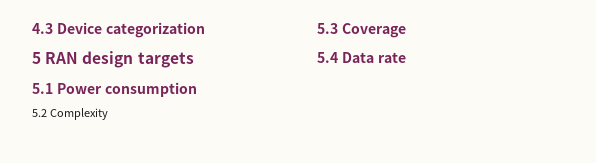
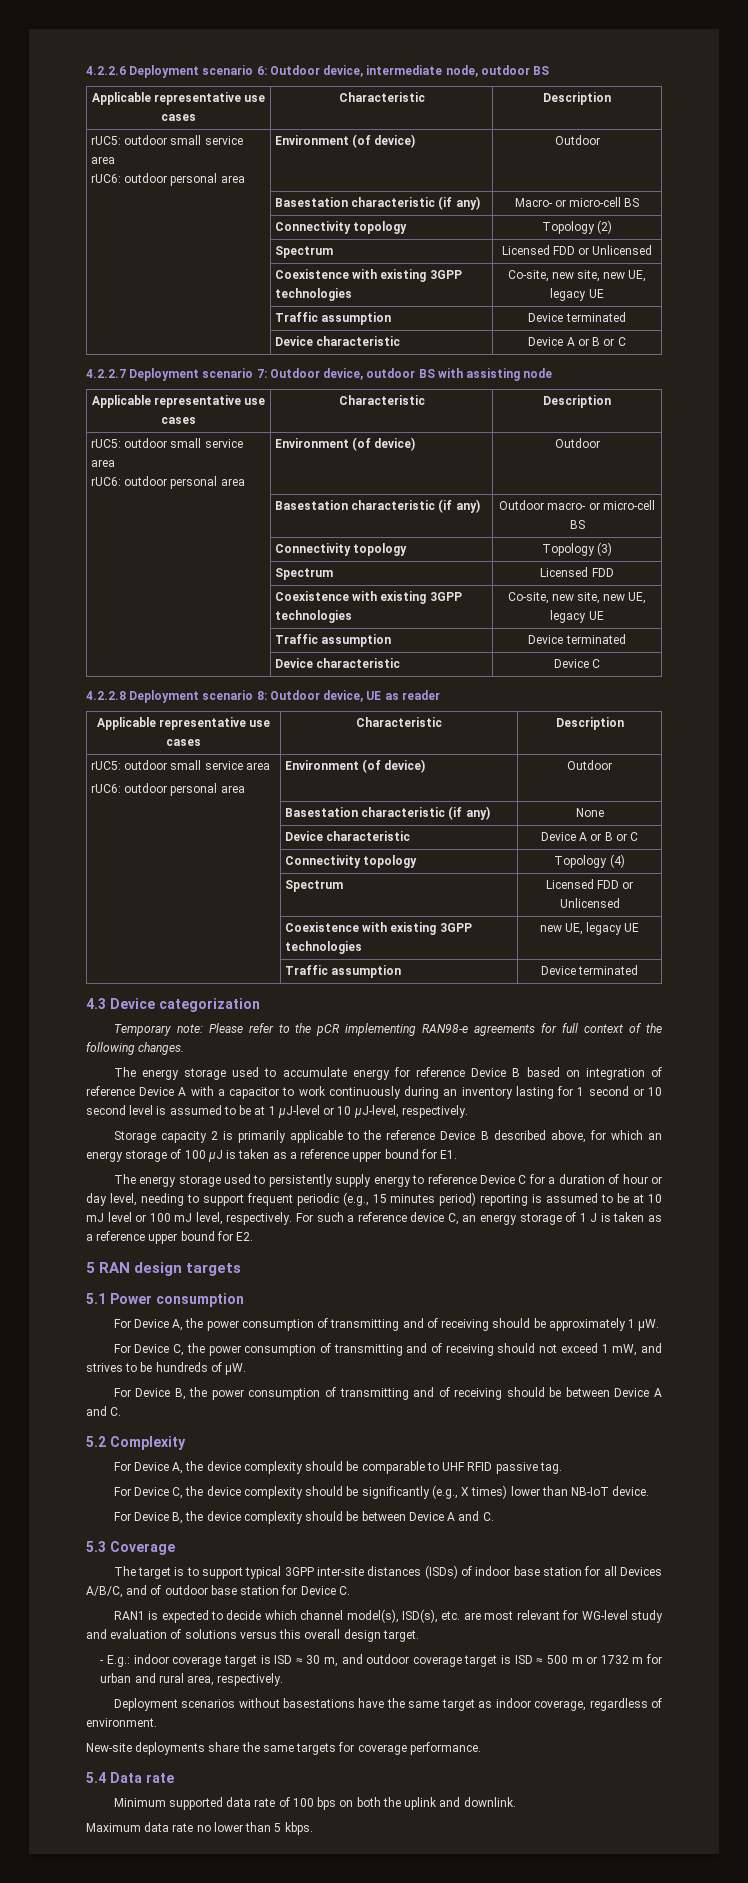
[32,22,205,38] 4.3 Device categorization -> [86,65,550,78] [91,92,266,105] [161,114,196,121] [338,92,425,102] [543,92,611,105] [90,135,243,145] [90,156,115,164] [90,173,245,186] [274,134,416,148] [554,135,600,145] [274,196,480,210] [514,197,640,207] [274,221,408,234] [541,220,613,234] [274,246,333,258] [501,245,653,255] [274,269,462,282] [274,288,352,301] [507,270,647,282] [550,288,604,301] [274,312,392,325] [528,312,626,322] [274,336,401,346] [528,337,626,346] [86,368,553,381] [91,395,266,408] [161,417,196,424] [338,395,425,405] [543,395,611,408] [90,438,243,448] [90,459,115,467] [90,476,245,489] [274,437,416,451] [554,438,600,448] [274,499,480,513] [499,500,655,510] [569,520,585,529] [274,543,408,556] [541,542,613,556] [274,568,333,580] [540,567,614,577] [274,591,462,604] [274,610,352,623] [507,592,647,604] [550,610,604,623] [274,634,392,647] [528,634,626,644] [274,658,401,668] [553,659,601,668] [86,690,440,703] [96,717,271,730] [166,739,201,746] [356,717,442,727] [555,717,624,730] [90,760,270,770] [90,783,245,796] [284,759,426,773] [567,760,612,770] [284,806,490,820] [575,808,604,817] [284,831,411,841] [540,832,639,841] [284,855,418,868] [554,854,625,868] [284,880,343,892] [545,879,634,889] [559,898,620,908] [284,922,472,935] [284,941,362,954] [539,922,640,935] [284,965,402,978] [540,965,639,975] [86,998,260,1012] [113,1023,662,1036] [86,1042,185,1055] [113,1067,662,1080] [86,1086,662,1099] [86,1105,468,1118] [113,1130,663,1143] [86,1149,458,1162] [113,1174,662,1187] [86,1192,663,1206] [86,1212,662,1225] [86,1231,254,1244] 4.2.2.6 Deployment scenario 6: Outdoor device, intermediate node, outdoor BS // Applicable representative use cases | Characteristic | Description // rUC5: outdoor small service area // rUC6: outdoor personal area | Environment (of device) | Outdoor // | Basestation characteristic (if any) | Macro- or micro-cell BS // | Connectivity topology | Topology (2) // | Spectrum | Licensed FDD or Unlicensed // | Coexistence with existing 3GPP technologies | Co-site, new site, new UE, legacy UE // | Traffic assumption | Device terminated // | Device characteristic | Device A or B or C // 4.2.2.7 Deployment scenario 7: Outdoor device, outdoor BS with assisting node // Applicable representative use cases | Characteristic | Description // rUC5: outdoor small service area // rUC6: outdoor personal area | Environment (of device) | Outdoor // | Basestation characteristic (if any) | Outdoor macro- or micro-cell BS // | Connectivity topology | Topology (3) // | Spectrum | Licensed FDD // | Coexistence with existing 3GPP technologies | Co-site, new site, new UE, legacy UE // | Traffic assumption | Device terminated // | Device characteristic | Device C // 4.2.2.8 Deployment scenario 8: Outdoor device, UE as reader // Applicable representative use cases | Characteristic | Description // rUC5: outdoor small service area // rUC6: outdoor personal area | Environment (of device) | Outdoor // | Basestation characteristic (if any) | None // | Device characteristic | Device A or B or C // | Connectivity topology | Topology (4) // | Spectrum | Licensed FDD or Unlicensed // | Coexistence with existing 3GPP technologies | new UE, legacy UE // | Traffic assumption | Device terminated // 4.3 Device categorization // Temporary note: Please refer to the pCR implementing RAN98-e agreements for full context of the following changes. // The energy storage used to accumulate energy for reference Device B based on integration of reference Device A with a capacitor to work continuously during an inventory lasting for 1 second or 10 second level is assumed to be at 1 μJ-level or 10 μJ-level, respectively. // Storage capacity 2 is primarily applicable to the reference Device B described above, for which an energy storage of 100 μJ is taken as a reference upper bound for E1. // The energy storage used to persistently supply energy to reference Device C for a duration of hour or day level, needing to support frequent periodic (e.g., 15 minutes period) reporting is assumed to be at 10 mJ level or 100 mJ level, respectively. For such a reference device C, an energy storage of 1 J is taken as a reference upper bound for E2.
[32,108,108,120] [317,23,406,38] [317,52,406,63] 5.2 Complexity // 5.3 Coverage // 5.4 Data rate -> [113,1318,660,1331] [113,1343,663,1356] [86,1362,247,1375] [113,1387,662,1400] [86,1406,122,1416] [86,1436,186,1450] [113,1461,562,1474] [113,1485,650,1499] [113,1511,494,1524] [86,1541,175,1555] [113,1565,663,1579] [86,1585,350,1598] [113,1609,663,1623] [86,1629,419,1642] [100,1654,662,1667] [100,1673,284,1686] [113,1698,662,1711] [86,1718,157,1727] [86,1742,481,1755] [86,1772,174,1783] [113,1797,516,1810] [86,1822,313,1835] For Device A, the power consumption of transmitting and of receiving should be approximately 1 μW. // For Device C, the power consumption of transmitting and of receiving should not exceed 1 mW, and strives to be hundreds of μW. // For Device B, the power consumption of transmitting and of receiving should be between Device A and C. // 5.2 Complexity // For Device A, the device complexity should be comparable to UHF RFID passive tag. // For Device C, the device complexity should be significantly (e.g., X times) lower than NB-IoT device. // For Device B, the device complexity should be between Device A and C. // 5.3 Coverage // The target is to support typical 3GPP inter-site distances (ISDs) of indoor base station for all Devices A/B/C, and of outdoor base station for Device C. // RAN1 is expected to decide which channel model(s), ISD(s), etc. are most relevant for WG-level study and evaluation of solutions versus this overall design target. // - E.g.: indoor coverage target is ISD ≈ 30 m, and outdoor coverage target is ISD ≈ 500 m or 1732 m for urban and rural area, respectively. // Deployment scenarios without basestations have the same target as indoor coverage, regardless of environment. // New-site deployments share the same targets for coverage performance. // 5.4 Data rate // Minimum supported data rate of 100 bps on both the uplink and downlink. // Maximum data rate no lower than 5 kbps.

